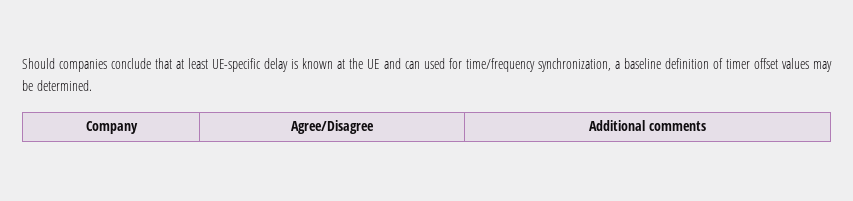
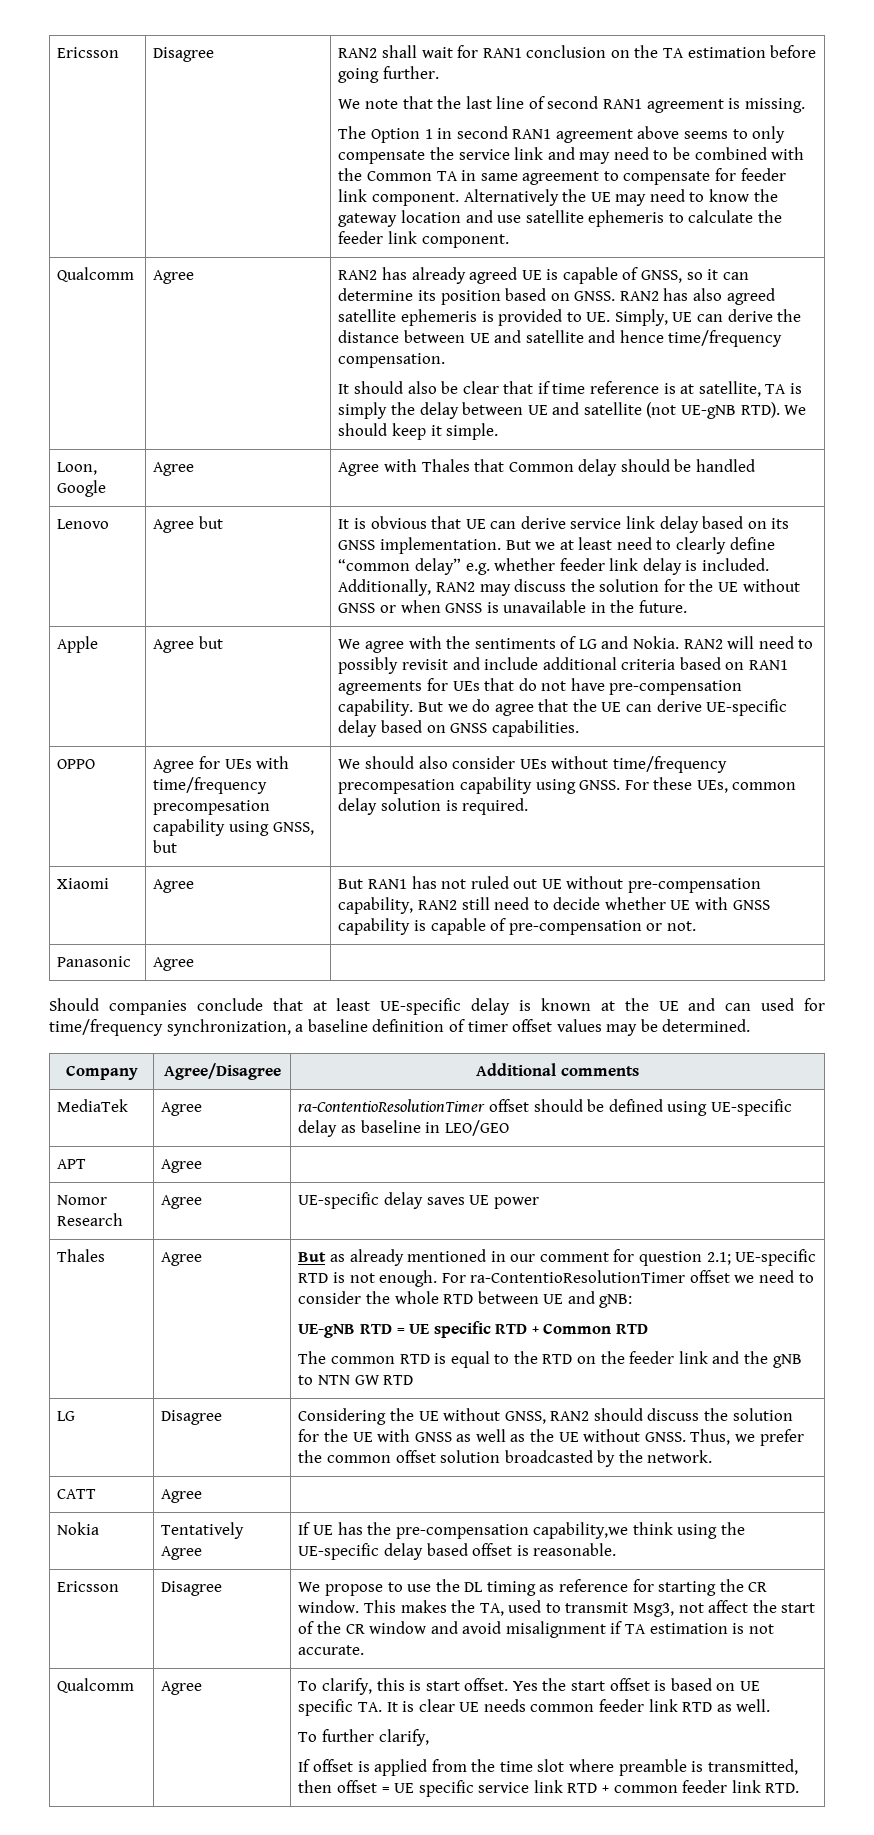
(22, 63) none -> [57,47,120,58] [153,47,215,62] [338,45,817,58] [338,66,439,83] [338,96,805,113] [338,126,786,143] [338,147,805,164] [338,168,786,185] [338,189,778,206] [338,210,783,227] [338,231,509,248] [57,267,135,282] [153,270,195,284] [338,267,749,284] [338,288,775,305] [338,309,802,326] [338,330,783,347] [338,353,446,368] [338,381,802,397] [338,402,807,419] [338,423,499,440] [57,462,98,475] [57,480,107,497] [153,462,195,476] [338,459,756,476] [57,519,110,529] [153,516,223,533] [338,516,790,533] [338,537,775,554] [338,558,770,575] [338,579,800,596] [338,600,688,613] [57,636,99,653] [153,636,223,653] [338,636,814,653] [338,657,789,674] [338,678,743,695] [338,699,788,716] [338,720,579,737] [57,759,96,769] [153,756,290,773] [153,777,268,794] [153,800,271,815] [153,819,314,836] [153,840,178,853] [338,756,727,773] [338,777,797,794] [338,798,529,815] [57,878,110,889] [153,879,195,893] [338,876,762,893] [338,897,770,914] [338,918,696,935] [57,956,132,967] [153,957,195,971] Ericsson | Disagree | RAN2 shall wait for RAN1 conclusion on the TA estimation before going further. // We note that the last line of second RAN1 agreement is missing. // The Option 1 in second RAN1 agreement above seems to only compensate the service link and may need to be combined with the Common TA in same agreement to compensate for feeder link component. Alternatively the UE may need to know the gateway location and use satellite ephemeris to calculate the feeder link component. // Qualcomm | Agree | RAN2 has already agreed UE is capable of GNSS, so it can determine its position based on GNSS. RAN2 has also agreed satellite ephemeris is provided to UE. Simply, UE can derive the distance between UE and satellite and hence time/frequency compensation. // It should also be clear that if time reference is at satellite, TA is simply the delay between UE and satellite (not UE-gNB RTD). We should keep it simple. // Loon, Google | Agree | Agree with Thales that Common delay should be handled // Lenovo | Agree but | It is obvious that UE can derive service link delay based on its GNSS implementation. But we at least need to clearly define “common delay” e.g. whether feeder link delay is included. Additionally, RAN2 may discuss the solution for the UE without GNSS or when GNSS is unavailable in the future. // Apple | Agree but | We agree with the sentiments of LG and Nokia. RAN2 will need to possibly revisit and include additional criteria based on RAN1 agreements for UEs that do not have pre-compensation capability. But we do agree that the UE can derive UE-specific delay based on GNSS capabilities. // OPPO | Agree for UEs with time/frequency precompesation capability using GNSS, but | We should also consider UEs without time/frequency precompesation capability using GNSS. For these UEs, common delay solution is required. // Xiaomi | Agree | But RAN1 has not ruled out UE without pre-compensation capability, RAN2 still need to decide whether UE with GNSS capability is capable of pre-compensation or not. // Panasonic | Agree | //
(706, 126) none -> [57,1099,129,1112] [161,1102,203,1116] [298,1099,792,1116] [298,1120,509,1137] [57,1159,87,1169] [161,1159,203,1173] [57,1195,108,1205] [57,1213,124,1226] [161,1195,203,1209] [298,1192,539,1209] [57,1249,106,1262] [161,1252,203,1266] [298,1249,817,1266] [298,1270,814,1287] [298,1291,633,1308] [298,1321,649,1338] [298,1351,802,1368] [298,1375,414,1385] [57,1411,76,1421] [161,1410,223,1425] [298,1408,793,1425] [298,1429,804,1446] [298,1450,713,1467] [57,1489,97,1499] [161,1489,203,1503] [57,1522,100,1535] [161,1522,245,1539] [161,1546,203,1560] [298,1522,746,1539] [298,1543,617,1560] [57,1581,120,1592] [161,1581,223,1596] [298,1579,768,1596] [298,1600,816,1617] [298,1621,774,1638] [298,1645,365,1655] [57,1678,135,1693] [161,1681,203,1695] [298,1678,760,1695] [298,1699,771,1716] [298,1729,429,1746] [298,1759,798,1776] [298,1780,800,1797] // MediaTek | Agree | ra-ContentioResolutionTimer offset should be defined using UE-specific delay as baseline in LEO/GEO // APT | Agree | // Nomor Research | Agree | UE-specific delay saves UE power // Thales | Agree | But as already mentioned in our comment for question 2.1; UE-specific RTD is not enough. For ra-ContentioResolutionTimer offset we need to consider the whole RTD between UE and gNB: // UE-gNB RTD = UE specific RTD + Common RTD // The common RTD is equal to the RTD on the feeder link and the gNB to NTN GW RTD // LG | Disagree | Considering the UE without GNSS, RAN2 should discuss the solution for the UE with GNSS as well as the UE without GNSS. Thus, we prefer the common offset solution broadcasted by the network. // CATT | Agree | // Nokia | Tentatively Agree | If UE has the pre-compensation capability,we think using the UE-specific delay based offset is reasonable. // Ericsson | Disagree | We propose to use the DL timing as reference for starting the CR window. This makes the TA, used to transmit Msg3, not affect the start of the CR window and avoid misalignment if TA estimation is not accurate. // Qualcomm | Agree | To clarify, this is start offset. Yes the start offset is based on UE specific TA. It is clear UE needs common feeder link RTD as well. // To further clarify, // If offset is applied from the time slot where preamble is transmitted, then offset = UE specific service link RTD + common feeder link RTD.

